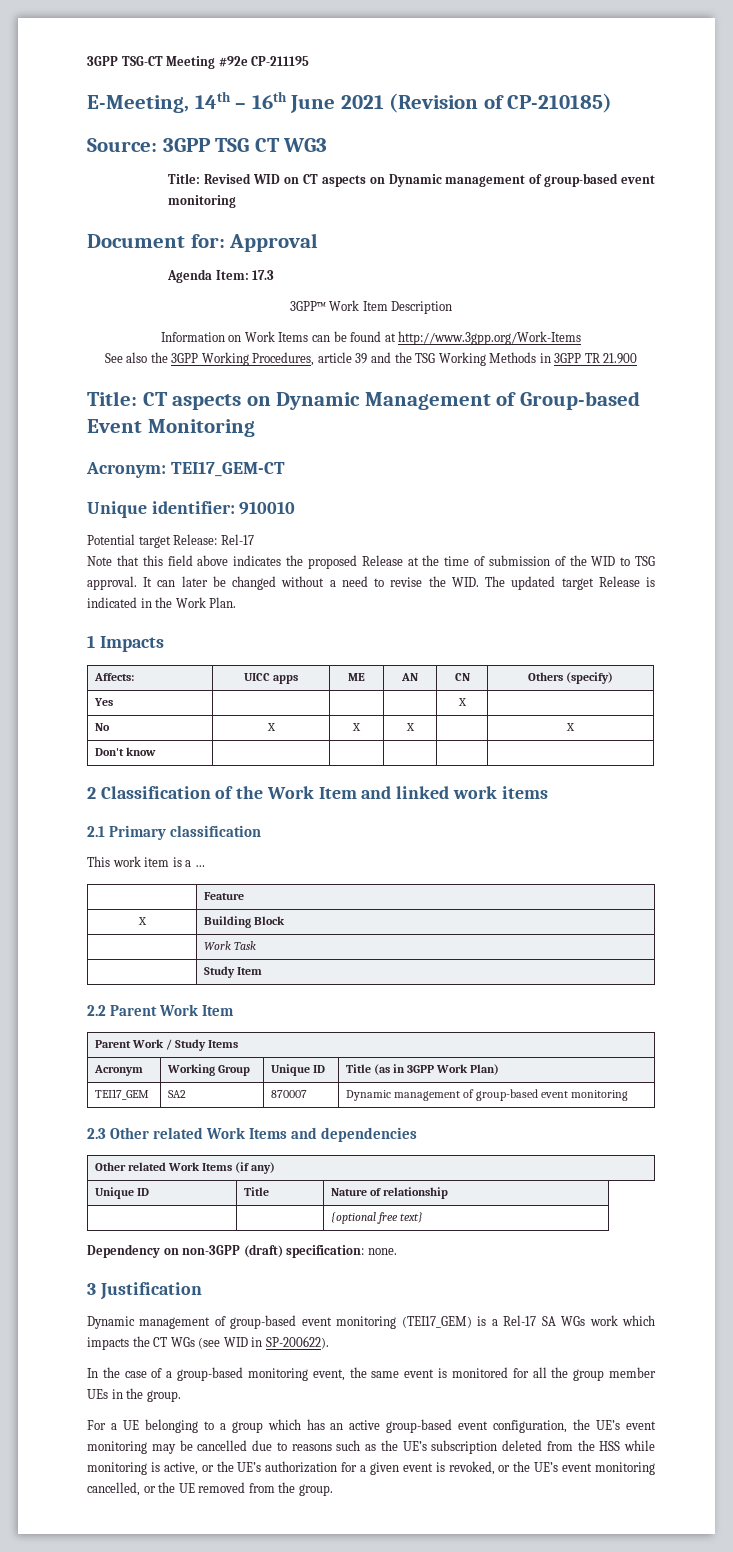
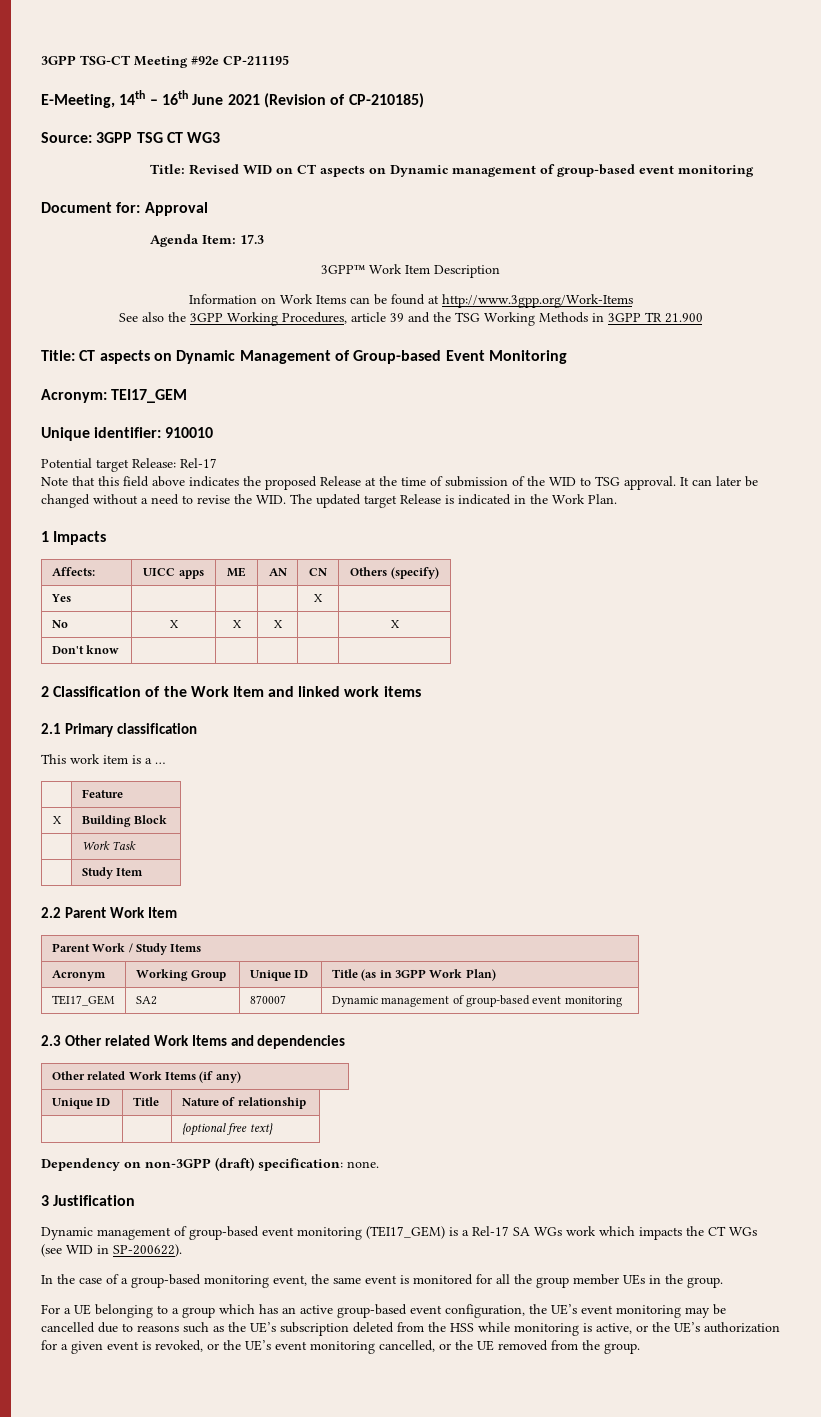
[170,461,285,477] TEI17_GEM-CT -> [111,389,188,403] TEI17_GEM

